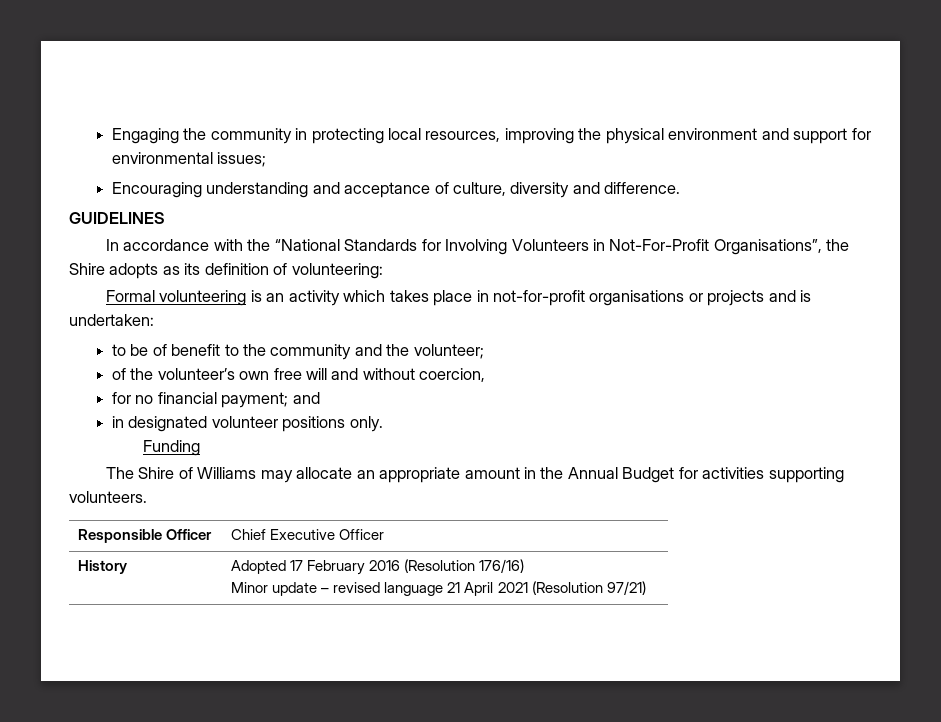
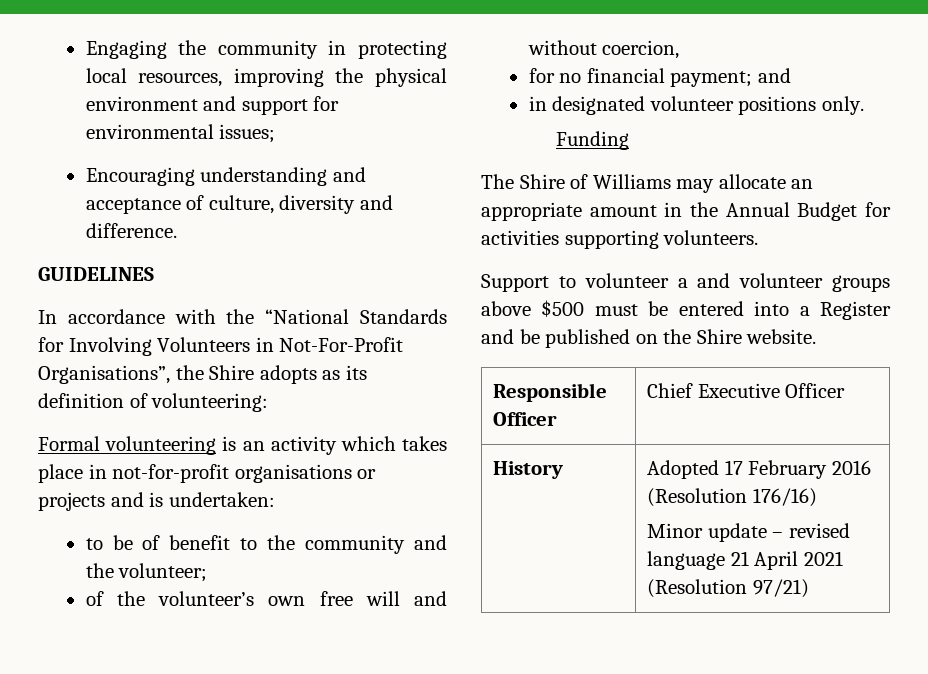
(147, 497) none -> [481,273,890,292] [481,300,891,320] [481,329,817,348] // Support to volunteer a and volunteer groups above $500 must be entered into a Register and be published on the Shire website.

